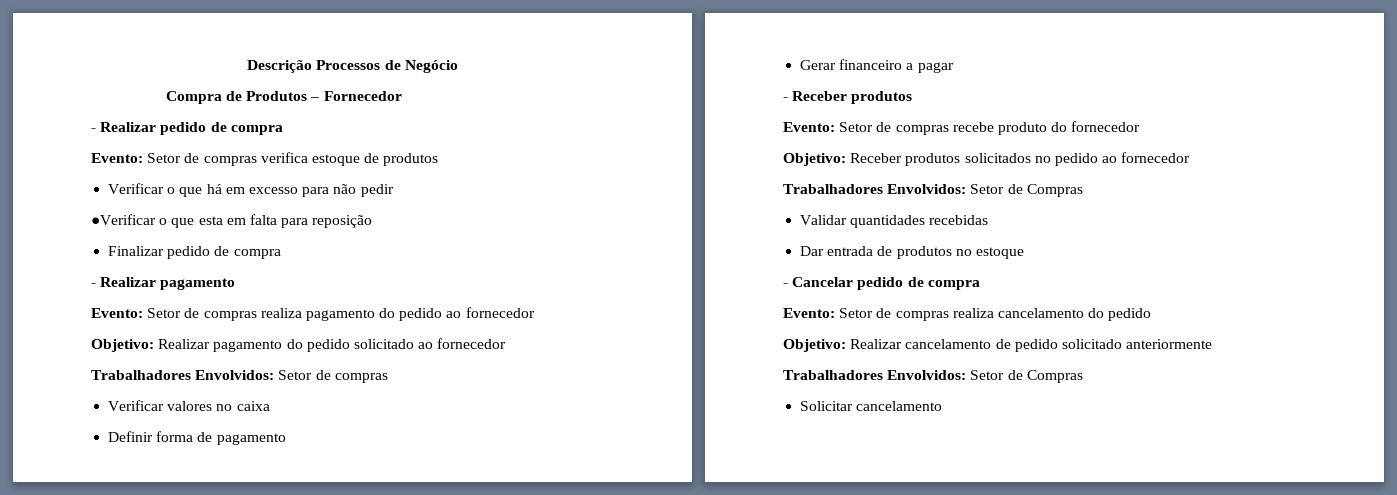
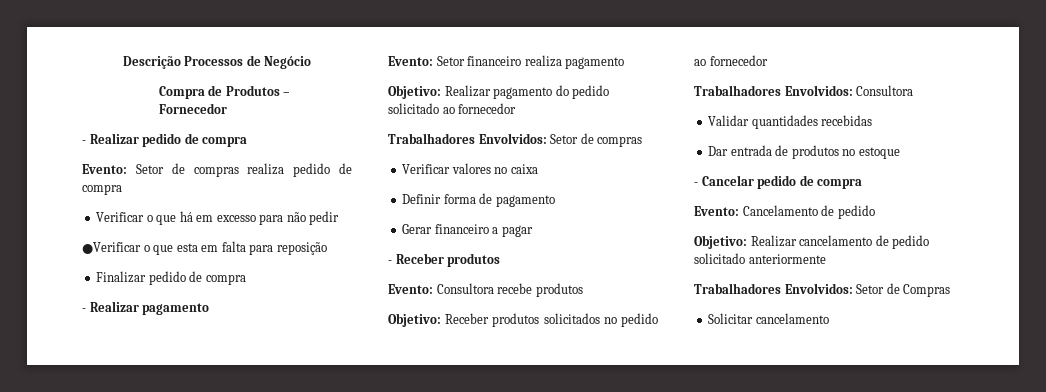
[260,152,439,166] verifica estoque de produtos -> [247,163,352,177] [82,184,122,195] realiza pedido de compra
[184,308,257,321] de compras -> [467,56,522,66] financeiro
[379,307,535,321] do pedido ao fornecedor -> (625, 63) none
[839,121,1141,135] Setor de compras recebe produto do fornecedor -> [436,283,583,297] Consultora recebe produtos
[970,184,1083,197] Setor de Compras -> [856,85,914,96] Consultora
[839,308,1105,321] Setor de compras realiza cancelamento do -> [742,205,835,216] Cancelamento de

